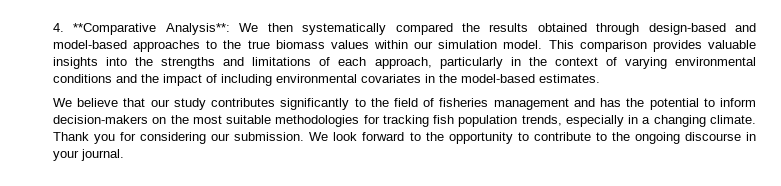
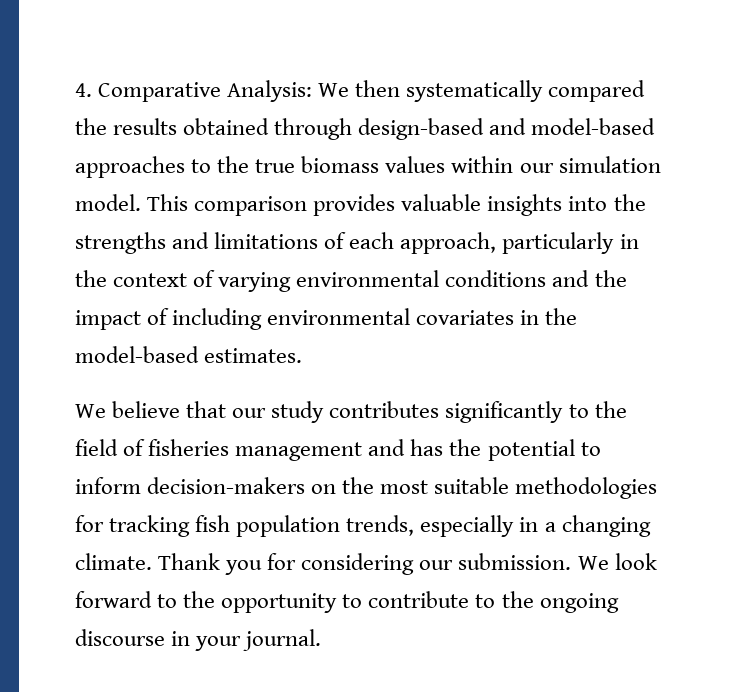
[73,23,230,35] **Comparative Analysis**: -> [98,80,313,102] Comparative Analysis:

